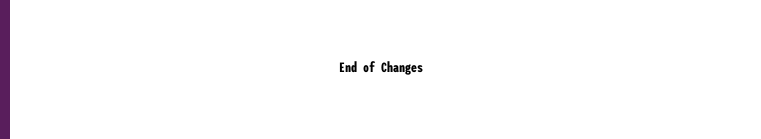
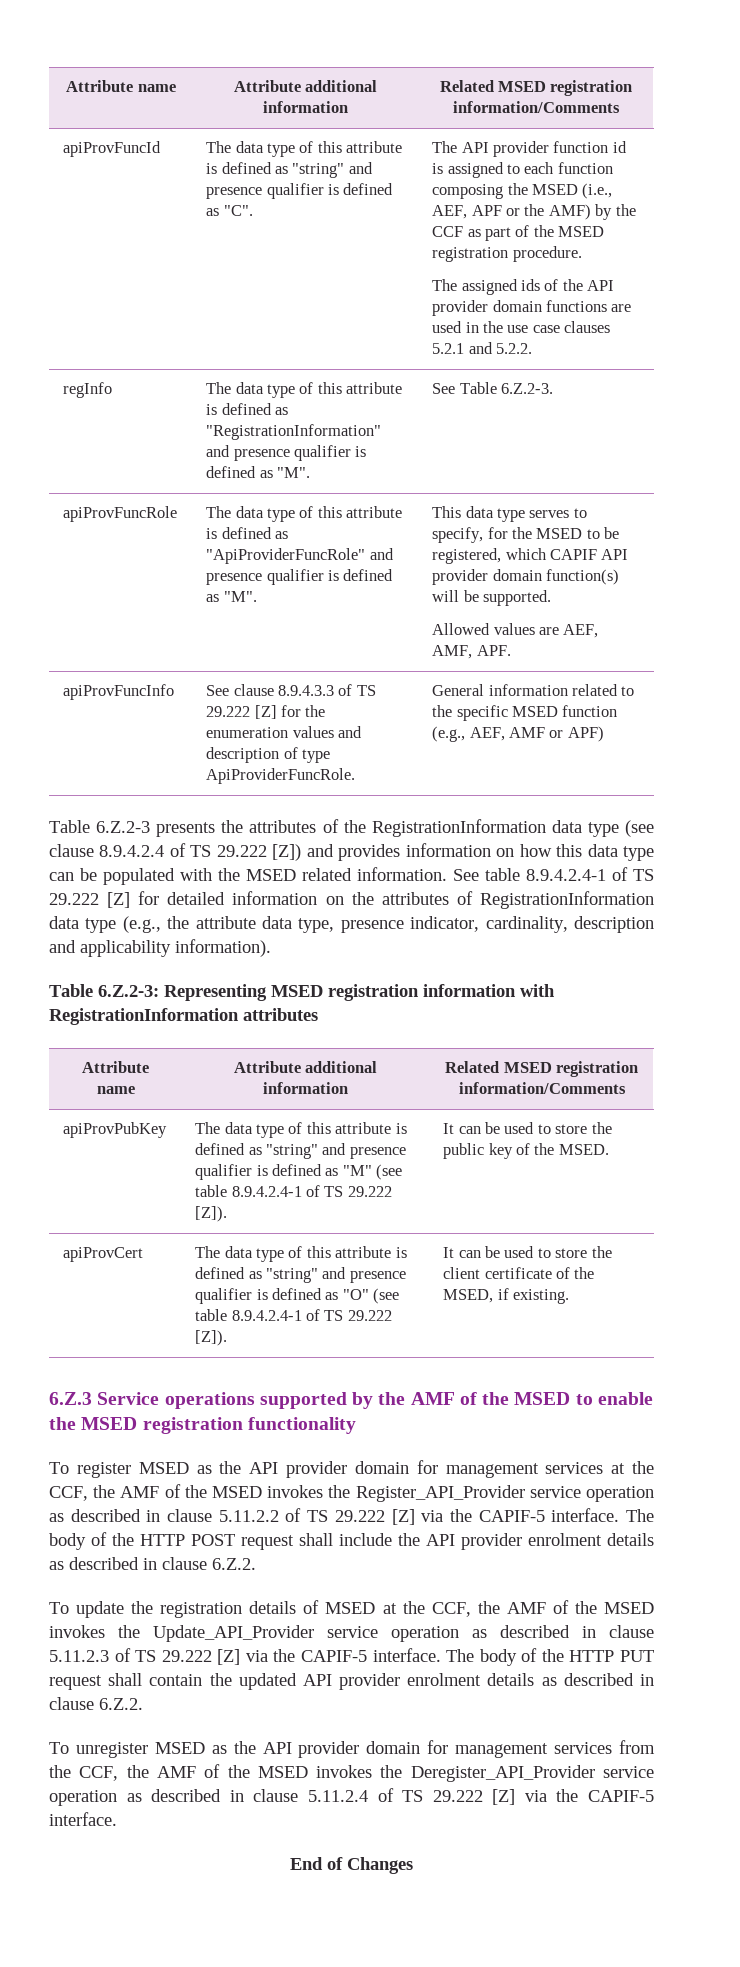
(338, 67) none -> [66,80,176,92] [233,80,378,92] [263,101,348,113] [439,80,633,96] [453,101,620,113] [63,141,162,157] [206,141,403,157] [206,162,373,178] [206,183,394,199] [206,205,253,216] [432,141,627,157] [432,162,613,178] [432,183,613,199] [432,204,636,220] [432,225,605,241] [432,246,582,262] [432,279,615,295] [432,300,632,316] [432,321,611,333] [432,342,532,354] [63,382,113,398] [206,382,403,398] [206,403,288,415] [206,424,382,440] [206,445,367,461] [206,466,310,478] [432,382,553,394] [63,506,178,522] [206,506,403,522] [206,527,288,539] [206,548,394,564] [206,569,394,585] [206,591,257,602] [432,506,587,522] [432,527,620,543] [432,548,629,564] [432,569,619,585] [432,590,551,606] [432,623,599,638] [432,645,511,659] [63,684,175,700] [206,684,376,696] [206,705,326,719] [206,726,362,738] [206,747,330,763] [206,768,356,784] [432,684,635,696] [432,705,618,721] [432,726,604,742] [49,819,655,837] [49,843,654,861] [49,867,654,885] [49,891,654,909] [49,916,654,933] [49,939,271,957] [49,984,555,1001] [49,1008,318,1025] [82,1061,149,1073] [96,1086,135,1094] [233,1061,378,1073] [263,1082,348,1094] [445,1061,638,1077] [458,1082,626,1094] [63,1122,168,1138] [195,1122,407,1138] [195,1143,406,1159] [195,1164,403,1180] [195,1185,392,1197] [195,1206,228,1222] [443,1122,612,1134] [443,1143,609,1159] [63,1247,144,1262] [195,1246,407,1262] [195,1267,406,1283] [195,1288,400,1304] [195,1309,392,1321] [195,1330,228,1346] [443,1246,612,1258] [443,1267,595,1279] [443,1288,569,1304] [49,1392,653,1409] [49,1417,356,1434] [49,1460,654,1478] [49,1484,654,1502] [49,1508,654,1525] [49,1532,654,1550] [49,1557,256,1570] [49,1600,654,1618] [49,1625,654,1642] [49,1648,654,1666] [49,1673,654,1690] [49,1697,143,1710] [49,1740,656,1758] [49,1764,654,1782] [49,1788,654,1806] [49,1812,117,1826] Attribute name | Attribute additional information | Related MSED registration information/Comments // apiProvFuncId | The data type of this attribute is defined as "string" and presence qualifier is defined as "C". | The API provider function id is assigned to each function composing the MSED (i.e., AEF, APF or the AMF) by the CCF as part of the MSED registration procedure. // The assigned ids of the API provider domain functions are used in the use case clauses 5.2.1 and 5.2.2. // regInfo | The data type of this attribute is defined as "RegistrationInformation" and presence qualifier is defined as "M". | See Table 6.Z.2-3. // apiProvFuncRole | The data type of this attribute is defined as "ApiProviderFuncRole" and presence qualifier is defined as "M". | This data type serves to specify, for the MSED to be registered, which CAPIF API provider domain function(s) will be supported. // Allowed values are AEF, AMF, APF. // apiProvFuncInfo | See clause 8.9.4.3.3 of TS 29.222 [Z] for the enumeration values and description of type ApiProviderFuncRole. | General information related to the specific MSED function (e.g., AEF, AMF or APF) // Table 6.Z.2-3 presents the attributes of the RegistrationInformation data type (see clause 8.9.4.2.4 of TS 29.222 [Z]) and provides information on how this data type can be populated with the MSED related information. See table 8.9.4.2.4-1 of TS 29.222 [Z] for detailed information on the attributes of RegistrationInformation data type (e.g., the attribute data type, presence indicator, cardinality, description and applicability information). // Table 6.Z.2-3: Representing MSED registration information with RegistrationInformation attributes // Attribute name | Attribute additional information | Related MSED registration information/Comments // apiProvPubKey | The data type of this attribute is defined as "string" and presence qualifier is defined as "M" (see table 8.9.4.2.4-1 of TS 29.222 [Z]). | It can be used to store the public key of the MSED. // apiProvCert | The data type of this attribute is defined as "string" and presence qualifier is defined as "O" (see table 8.9.4.2.4-1 of TS 29.222 [Z]). | It can be used to store the client certificate of the MSED, if existing. // 6.Z.3 Service operations supported by the AMF of the MSED to enable the MSED registration functionality // To register MSED as the API provider domain for management services at the CCF, the AMF of the MSED invokes the Register_API_Provider service operation as described in clause 5.11.2.2 of TS 29.222 [Z] via the CAPIF-5 interface. The body of the HTTP POST request shall include the API provider enrolment details as described in clause 6.Z.2. // To update the registration details of MSED at the CCF, the AMF of the MSED invokes the Update_API_Provider service operation as described in clause 5.11.2.3 of TS 29.222 [Z] via the CAPIF-5 interface. The body of the HTTP PUT request shall contain the updated API provider enrolment details as described in clause 6.Z.2. // To unregister MSED as the API provider domain for management services from the CCF, the AMF of the MSED invokes the Deregister_API_Provider service operation as described in clause 5.11.2.4 of TS 29.222 [Z] via the CAPIF-5 interface. //

